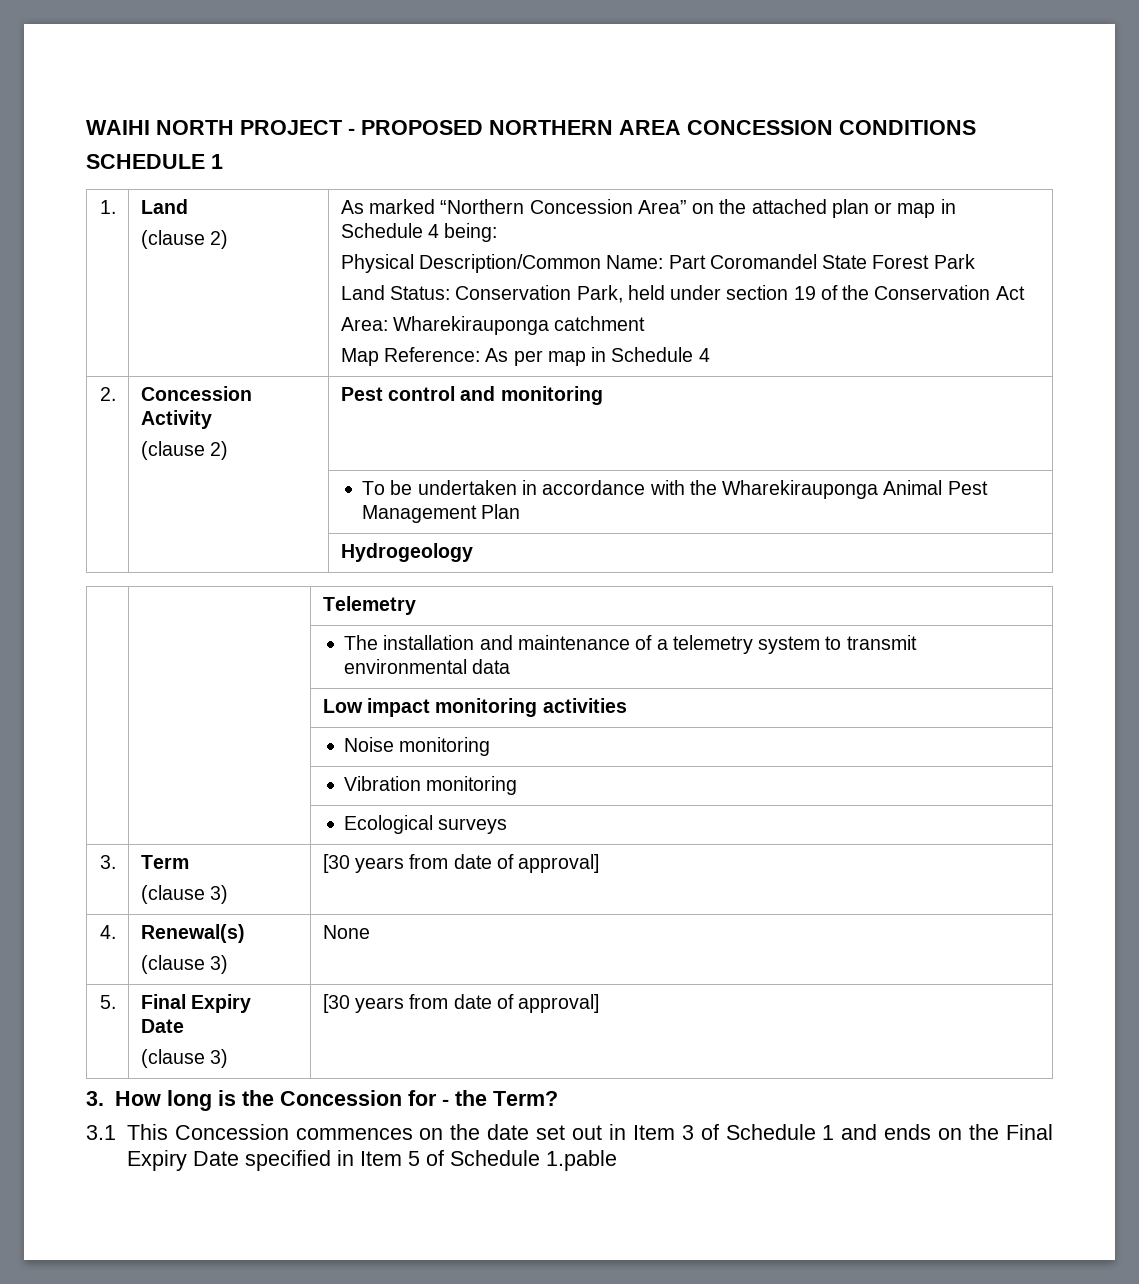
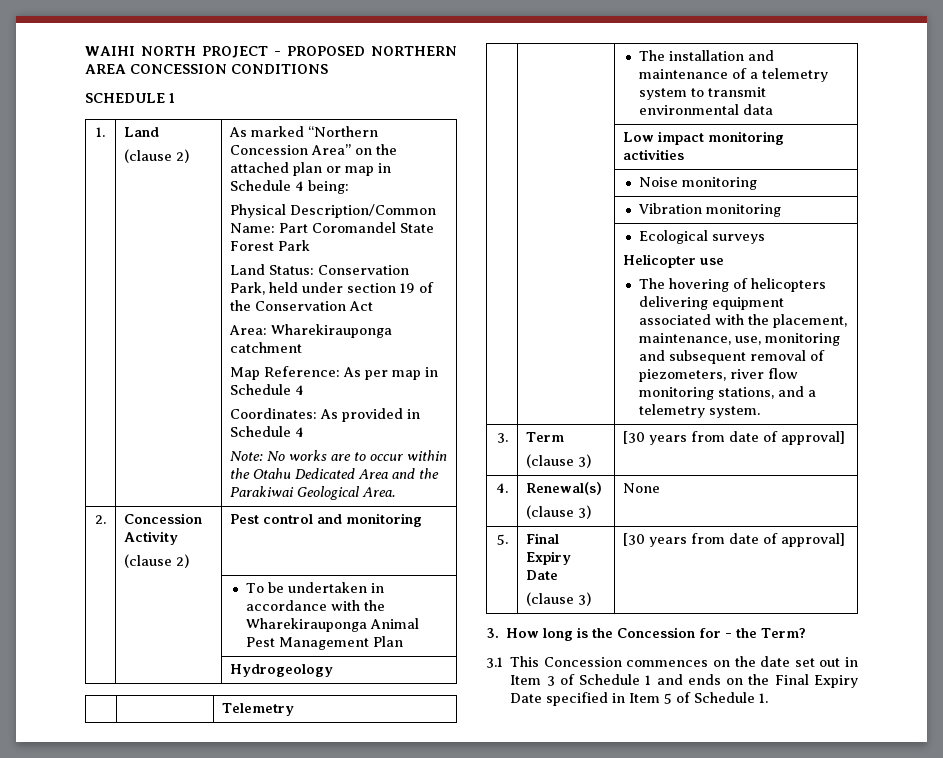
(710, 355) none -> [230,408,421,422] [230,426,305,437] [230,450,448,461] [230,468,440,479] [230,486,396,500] // Coordinates: As provided in Schedule 4 // Note: No works are to occur within the Otahu Dedicated Area and the Parakiwai Geological Area.
(508, 826) none -> [623,254,725,268] [639,278,827,292] [639,296,785,310] [639,314,848,328] [639,333,841,346] [639,350,826,364] [639,368,799,382] [639,386,817,400] [639,404,761,418] // Helicopter use // The hovering of helicopters delivering equipment associated with the placement, maintenance, use, monitoring and subsequent removal of piezometers, river flow monitoring stations, and a telemetry system.
[545,1150,617,1171] 1.pable -> [759,693,769,703] 1.

